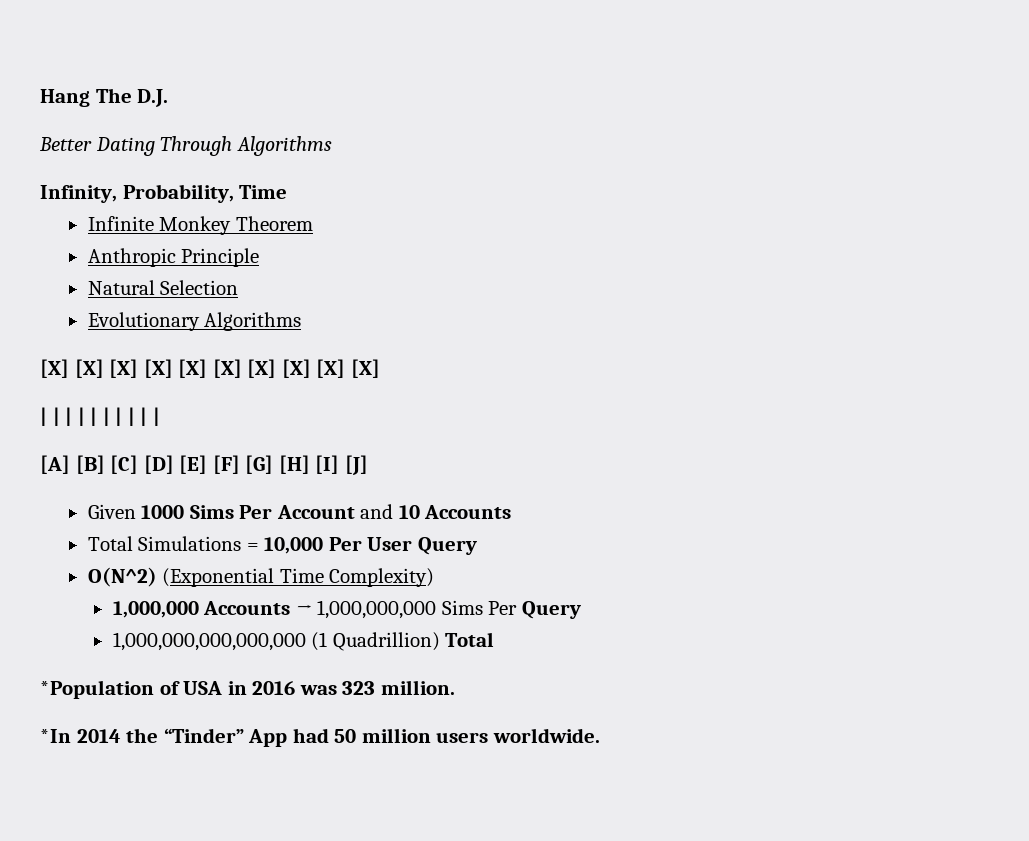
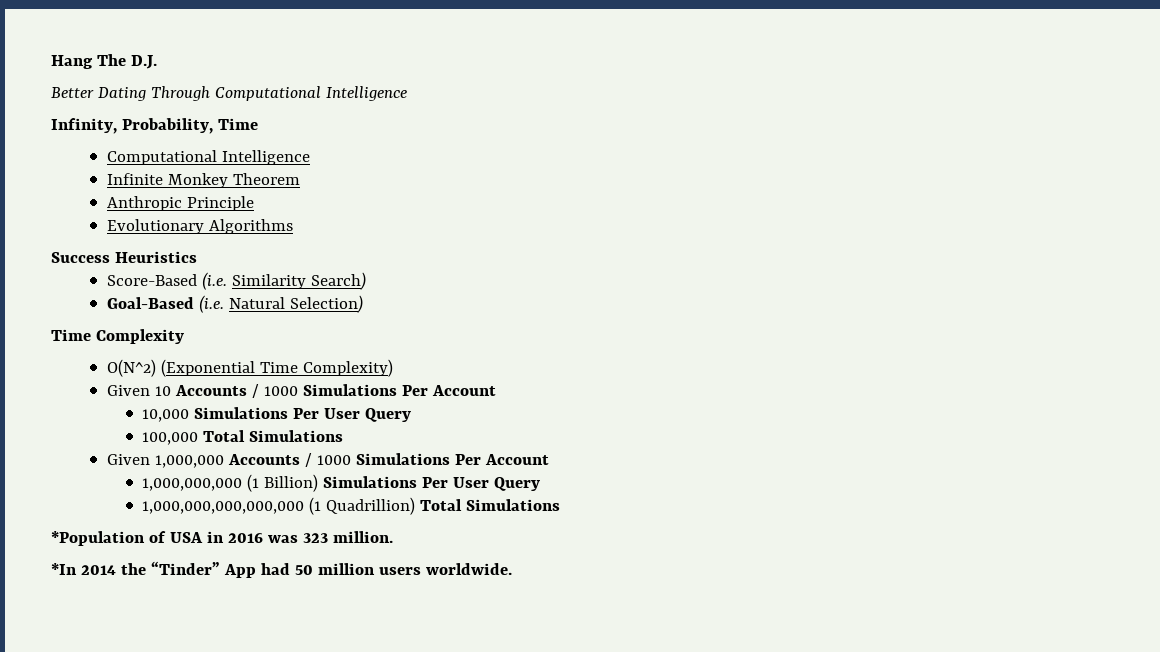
[236,136,332,156] Algorithms -> [214,86,407,101] Computational Intelligence
(288, 192) none -> [106,150,310,165] // Computational Intelligence
[87,280,239,295] // Natural Selection -> (254, 203) none
[40,359,380,378] [40,407,160,426] [40,455,368,475] [87,504,512,519] [87,536,477,555] [87,567,435,587] [112,600,518,619] [X] [X] [X] [X] [X] [X] [X] [X] [X] [X] // | | | | | | | | | | // [A] [B] [C] [D] [E] [F] [G] [H] [I] [J] // Given 1000 Sims Per Account and 10 Accounts // Total Simulations = 10,000 Per User Query // O(N^2) (Exponential Time Complexity) // 1,000,000 Accounts → 1,000,000,000 Sims Per -> [51,251,197,263] [106,272,366,290] [106,295,363,313] [51,329,184,344] [106,359,393,377] [106,384,496,398] [142,407,412,422] [142,430,344,445] [106,453,549,468] [142,474,490,492] Success Heuristics // Score-Based (i.e. Similarity Search) // Goal-Based (i.e. Natural Selection) // Time Complexity // O(N^2) (Exponential Time Complexity) // Given 10 Accounts / 1000 Simulations Per Account // 10,000 Simulations Per User Query // 100,000 Total Simulations // Given 1,000,000 Accounts / 1000 Simulations Per Account // 1,000,000,000 (1 Billion) Simulations Per User
(495, 639) none -> [466,499,561,511] Simulations

